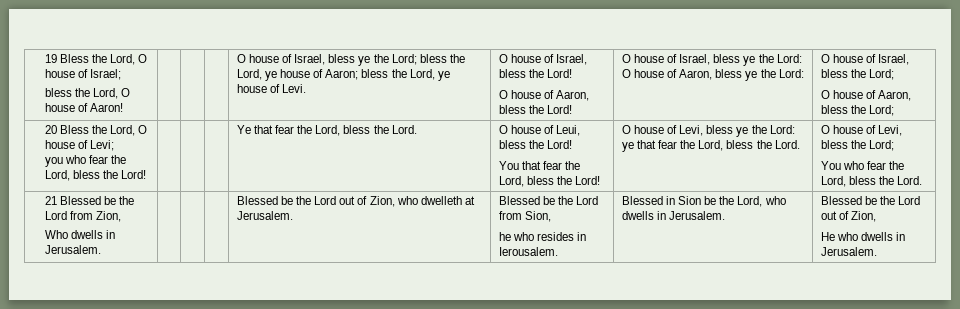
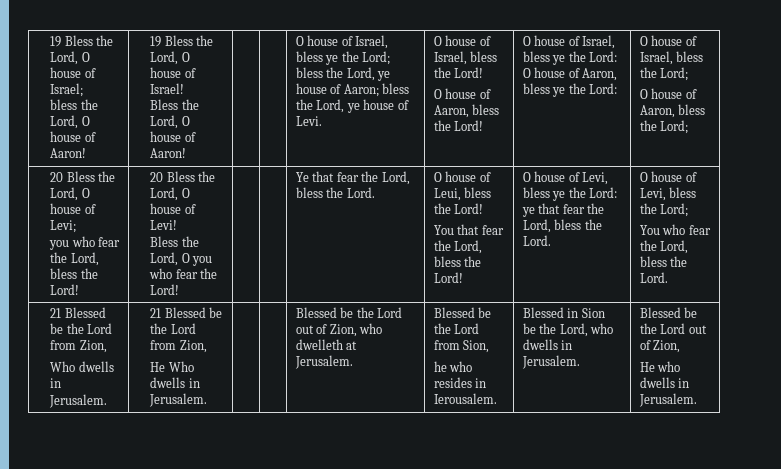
(123, 107) none -> [150,35,214,47] [150,51,190,65] [150,67,196,78] [150,83,185,94] [150,99,199,110] [150,115,190,129] [150,131,196,142] [150,148,187,158] 19 Bless the Lord, O house of Israel! // Bless the Lord, O house of Aaron!
(146, 174) none -> [150,171,216,182] [150,187,190,201] [150,203,196,214] [150,220,178,230] [150,236,199,247] [150,252,213,266] [149,268,218,279] [150,284,180,295] 20 Bless the Lord, O house of Levi! // Bless the Lord, O you who fear the Lord!
(101, 249) none -> [150,307,223,318] [150,323,196,334] [150,340,207,353] [150,361,194,372] [150,377,200,388] [149,393,208,407] 21 Blessed be the Lord from Zion, // He Who dwells in Jerusalem.

